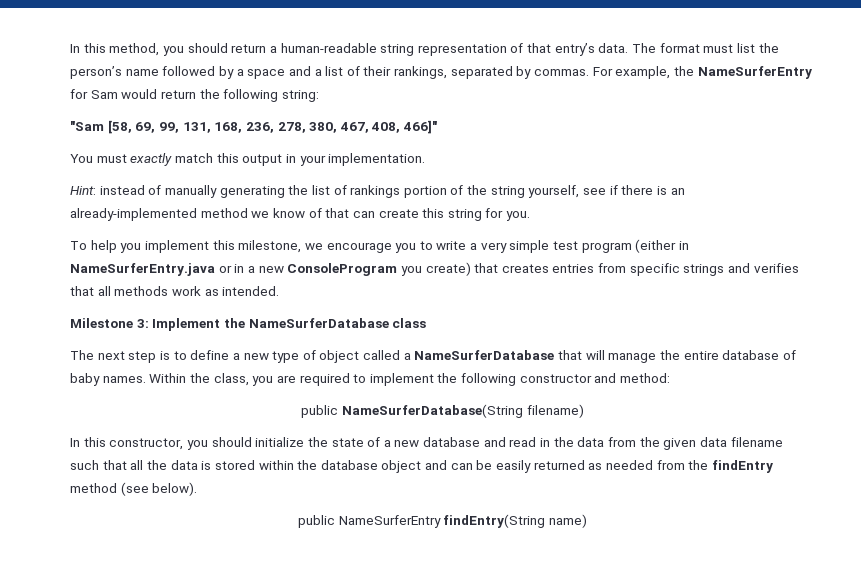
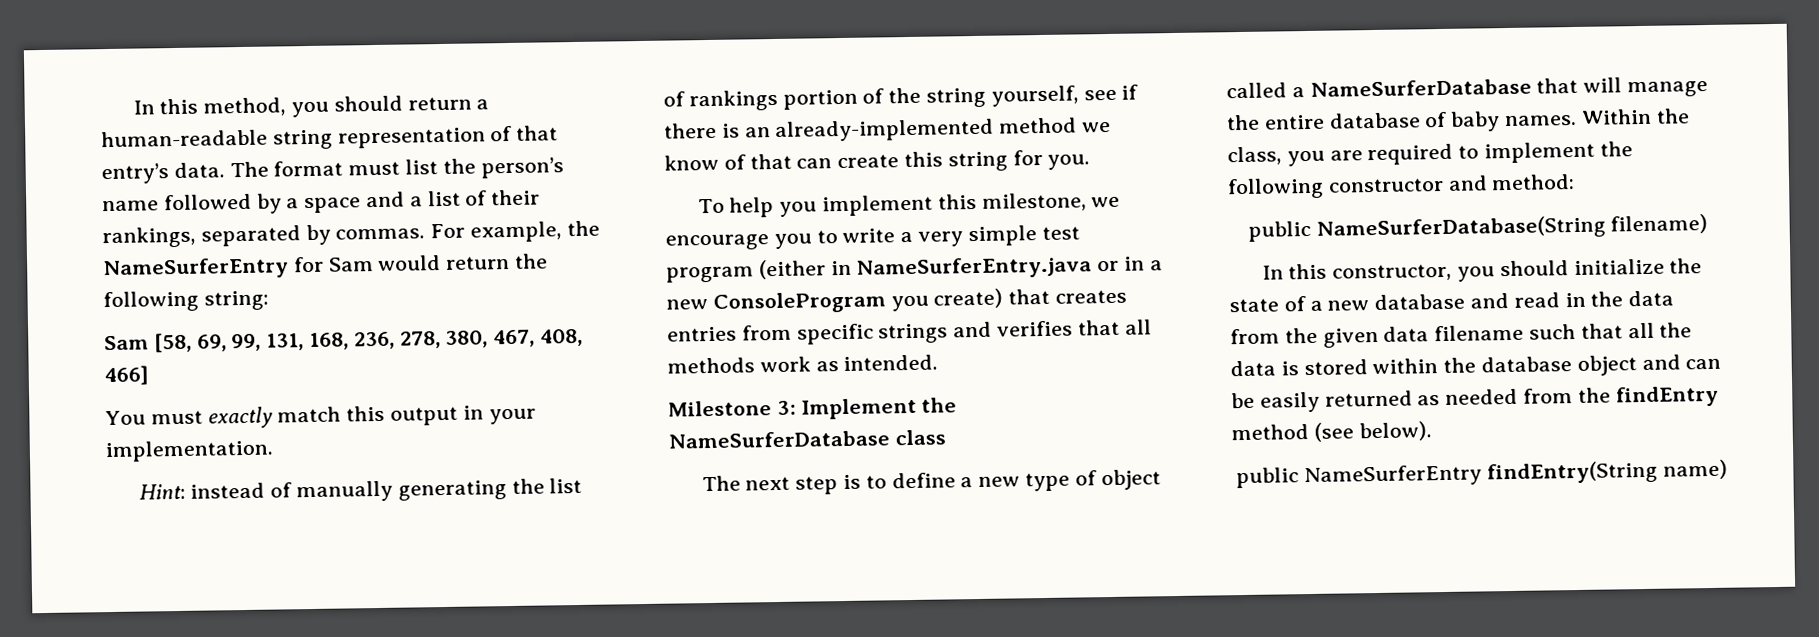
[70,121,104,131] "Sam -> [104,335,149,351] Sam
[403,120,438,134] 466]" -> [104,365,149,386] 466]

